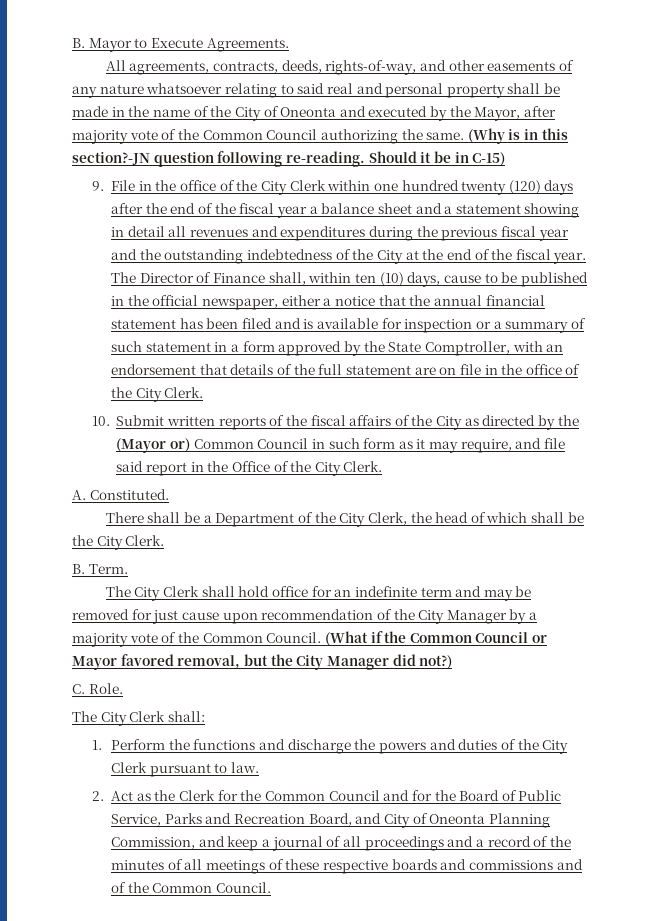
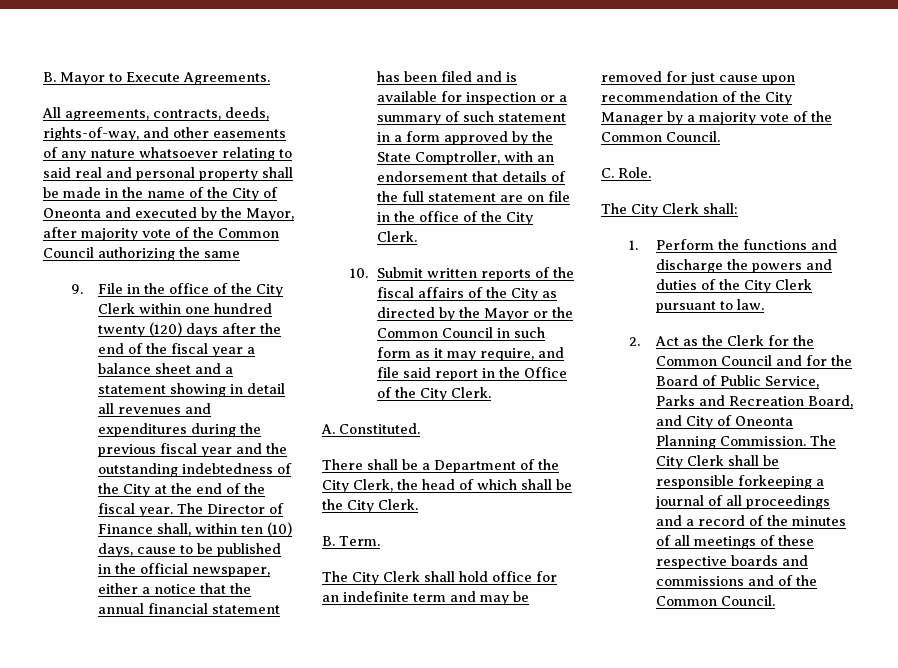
[426,128,568,144] [72,151,506,167] same. (Why is in this section?-JN question following re-reading. Should it be in C-15) -> [204,251,240,258] same
[116,438,190,453] (Mayor or) -> [484,307,574,321] Mayor or the
[324,631,548,646] [72,654,453,670] (What if the Common Council or Mayor favored removal, but the City Manager did not?) -> (720, 136) none
[111,836,259,851] Commission, and keep -> [720,435,837,446] [656,455,780,469] [656,475,813,489] Commission. The City Clerk shall be responsible forkeeping

